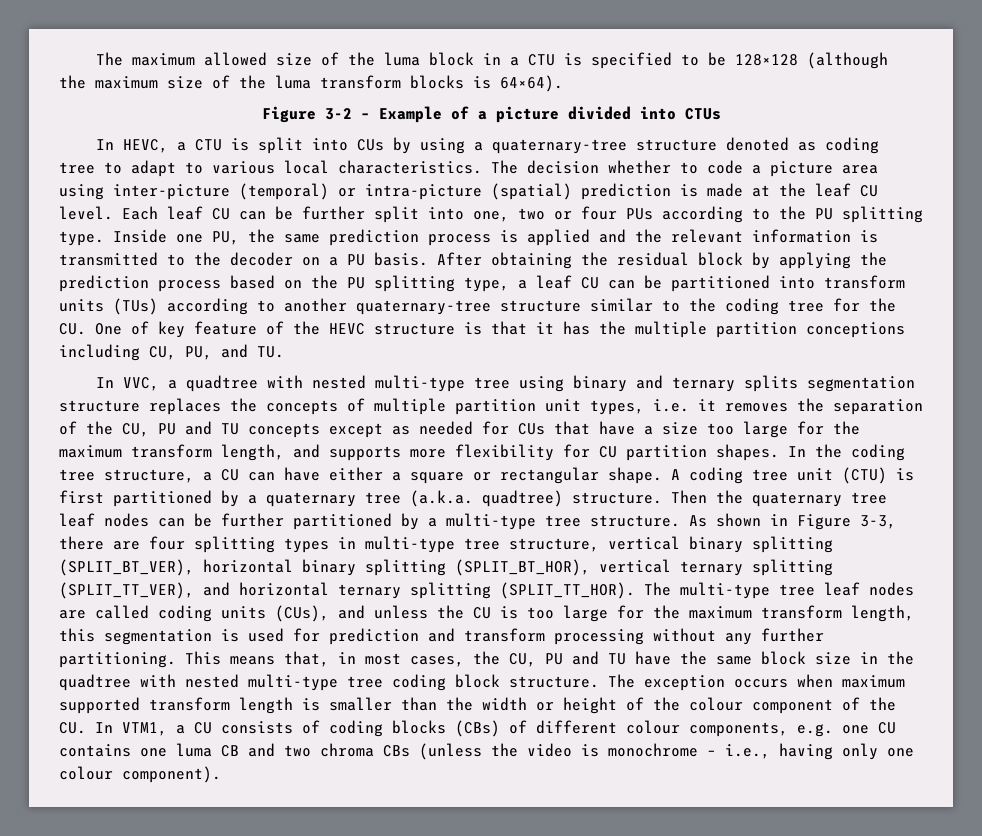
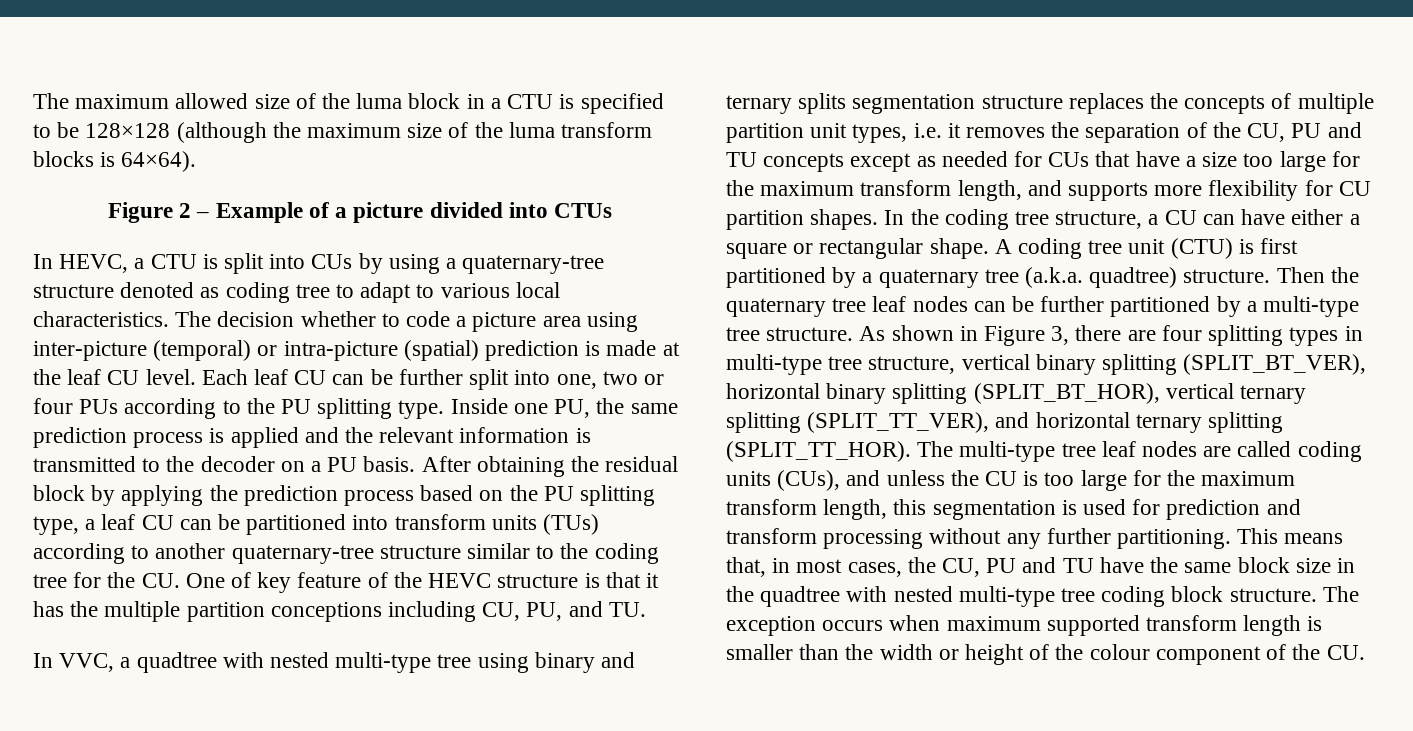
[324,108,352,120] 3-2 -> [179,203,192,218] 2
[860,515,896,529] 3-3, -> [1051,326,1070,345] 3,
[95,720,896,737] [59,743,914,760] [59,766,221,783] In VTM1, a CU consists of coding blocks (CBs) of different colour components, e.g. one CU contains one luma CB and two chroma CBs (unless the video is monochrome – i.e., having only one colour component). -> (1365, 652) none

